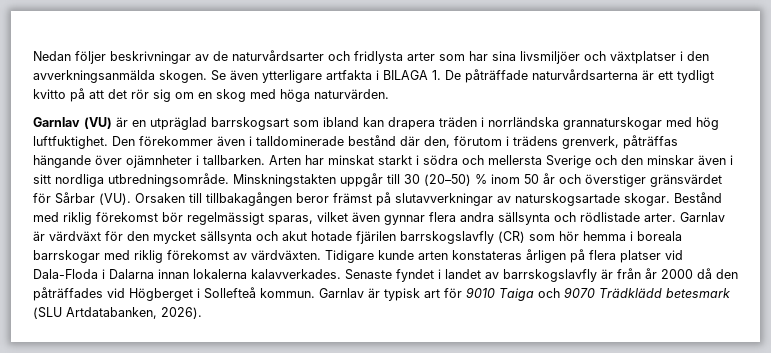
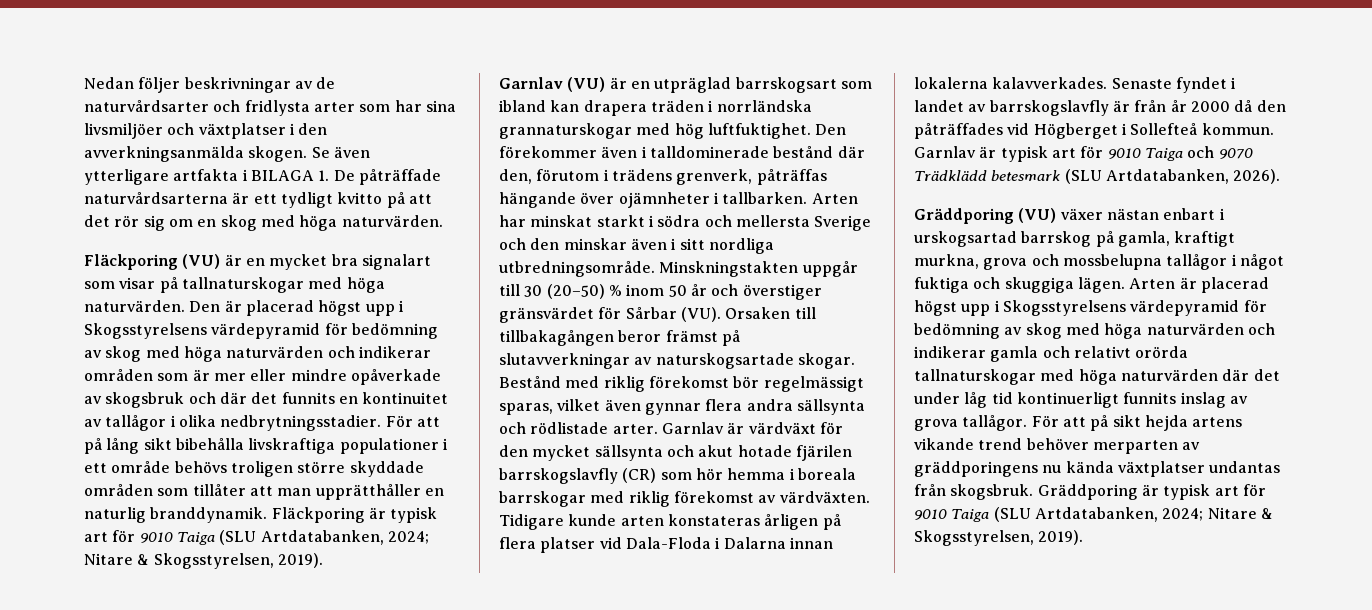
(389, 94) none -> [84,254,431,270] [84,277,385,293] [84,300,404,316] [84,323,438,339] [84,346,431,362] [84,369,441,385] [84,392,449,408] [84,415,440,431] [84,438,448,454] [84,461,424,477] [84,484,444,500] [84,507,438,523] [84,530,429,545] [84,553,323,569] // Fläckporing (VU) är en mycket bra signalart som visar på tallnaturskogar med höga naturvärden. Den är placerad högst upp i Skogsstyrelsens värdepyramid för bedömning av skog med höga naturvärden och indikerar områden som är mer eller mindre opåverkade av skogsbruk och där det funnits en kontinuitet av tallågor i olika nedbrytningsstadier. För att på lång sikt bibehålla livskraftiga populationer i ett område behövs troligen större skyddade områden som tillåter att man upprätthåller en naturlig branddynamik. Fläckporing är typisk art för 9010 Taiga (SLU Artdatabanken, 2024; Nitare & Skogsstyrelsen, 2019).
(202, 313) none -> [914,208,1225,224] [914,231,1236,247] [914,254,1284,270] [914,277,1269,293] [914,300,1267,316] [914,323,1275,339] [914,346,1189,362] [914,369,1280,385] [914,392,1248,408] [914,415,1243,431] [914,438,1201,454] [914,461,1281,477] [914,484,1266,500] [914,507,1273,522] [914,530,1084,546] // Gräddporing (VU) växer nästan enbart i urskogsartad barrskog på gamla, kraftigt murkna, grova och mossbelupna tallågor i något fuktiga och skuggiga lägen. Arten är placerad högst upp i Skogsstyrelsens värdepyramid för bedömning av skog med höga naturvärden och indikerar gamla och relativt orörda tallnaturskogar med höga naturvärden där det under låg tid kontinuerligt funnits inslag av grova tallågor. För att på sikt hejda artens vikande trend behöver merparten av gräddporingens nu kända växtplatser undantas från skogsbruk. Gräddporing är typisk art för 9010 Taiga (SLU Artdatabanken, 2024; Nitare & Skogsstyrelsen, 2019).

